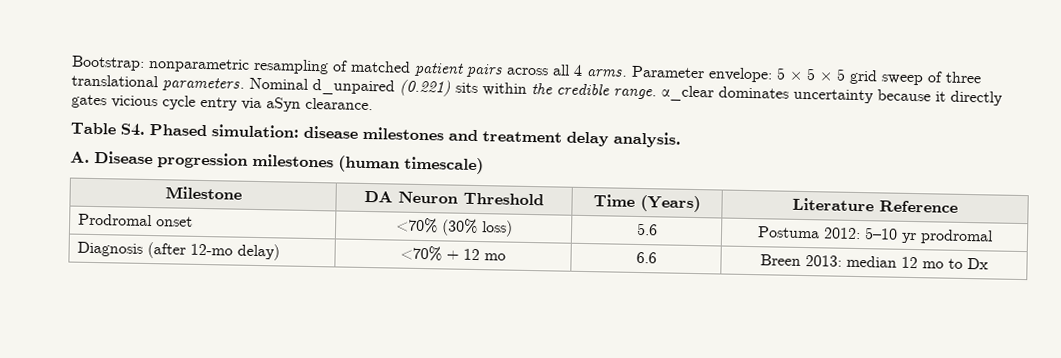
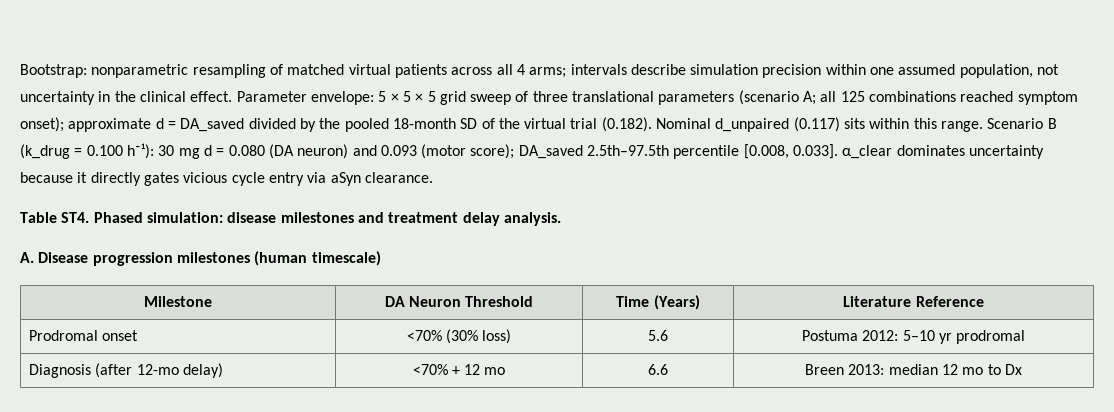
[414,62,503,78] patient pairs -> [348,64,447,78] virtual patients
[586,69,628,77] arms. -> [529,64,1060,78] [20,91,233,105] arms; intervals describe simulation precision within one assumed population, not uncertainty in the clinical effect.
[162,77,245,92] parameters. -> [658,90,1078,105] [20,117,652,132] parameters (scenario A; all 125 combinations reached symptom onset); approximate d = DA_saved divided by the pooled 18-month SD of the virtual trial (0.182).
[399,79,451,97] (0.221) -> [793,117,840,132] (0.117)
[531,83,657,100] the credible range. -> [913,118,1057,132] [20,143,839,159] this range. Scenario B (k_drug = 0.100 h⁻¹): 30 mg d = 0.080 (DA neuron) and 0.093 (motor score); DA_saved 2.5th–97.5th percentile [0.008, 0.033].
[120,123,145,136] S4. -> [61,212,90,223] ST4.

